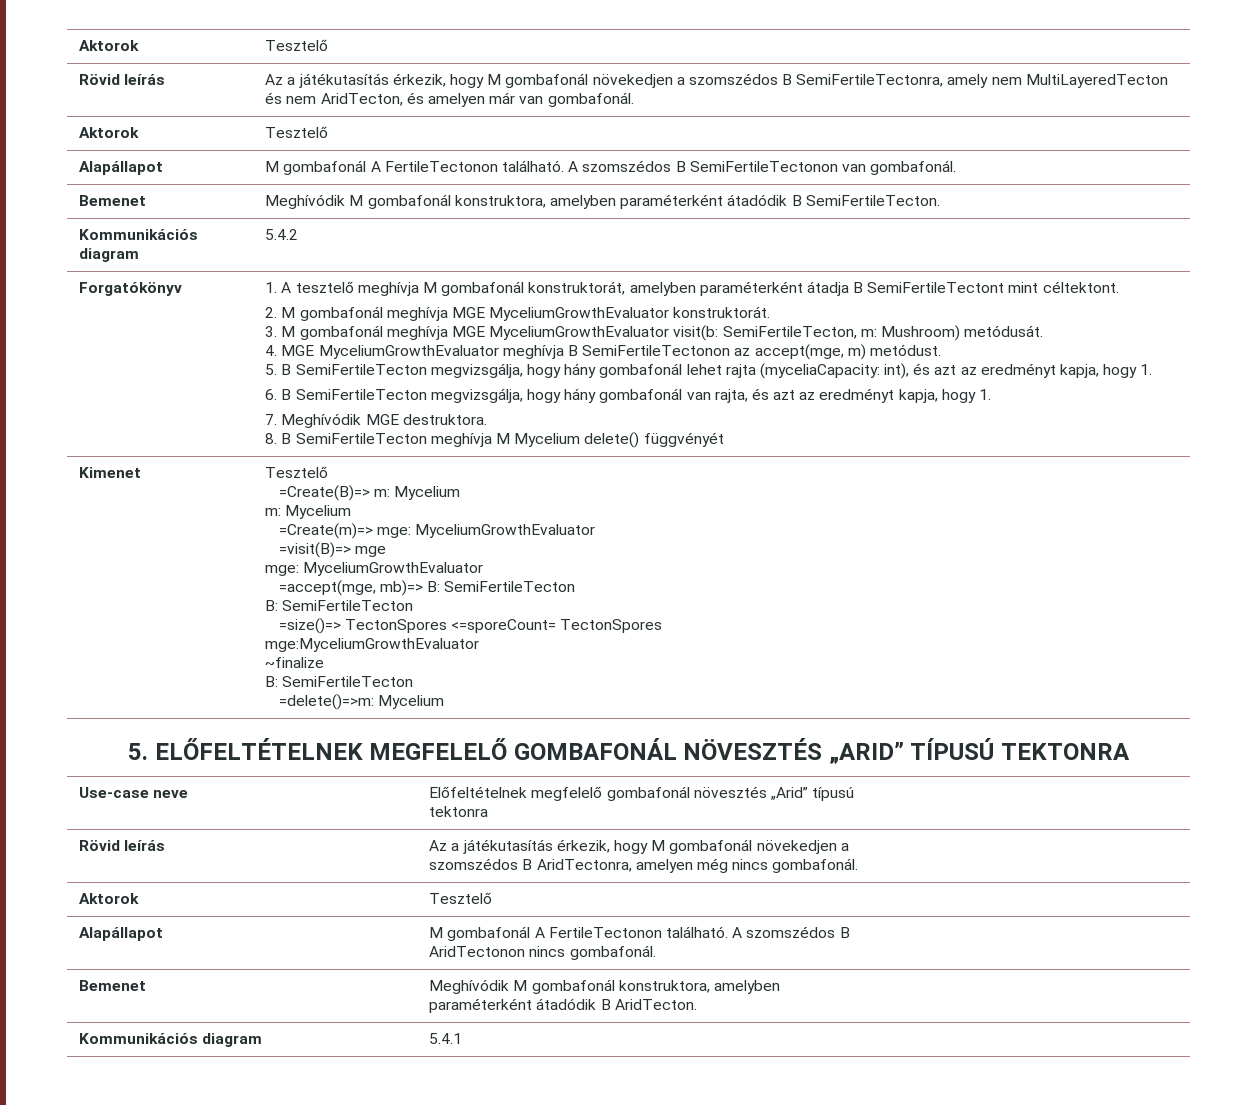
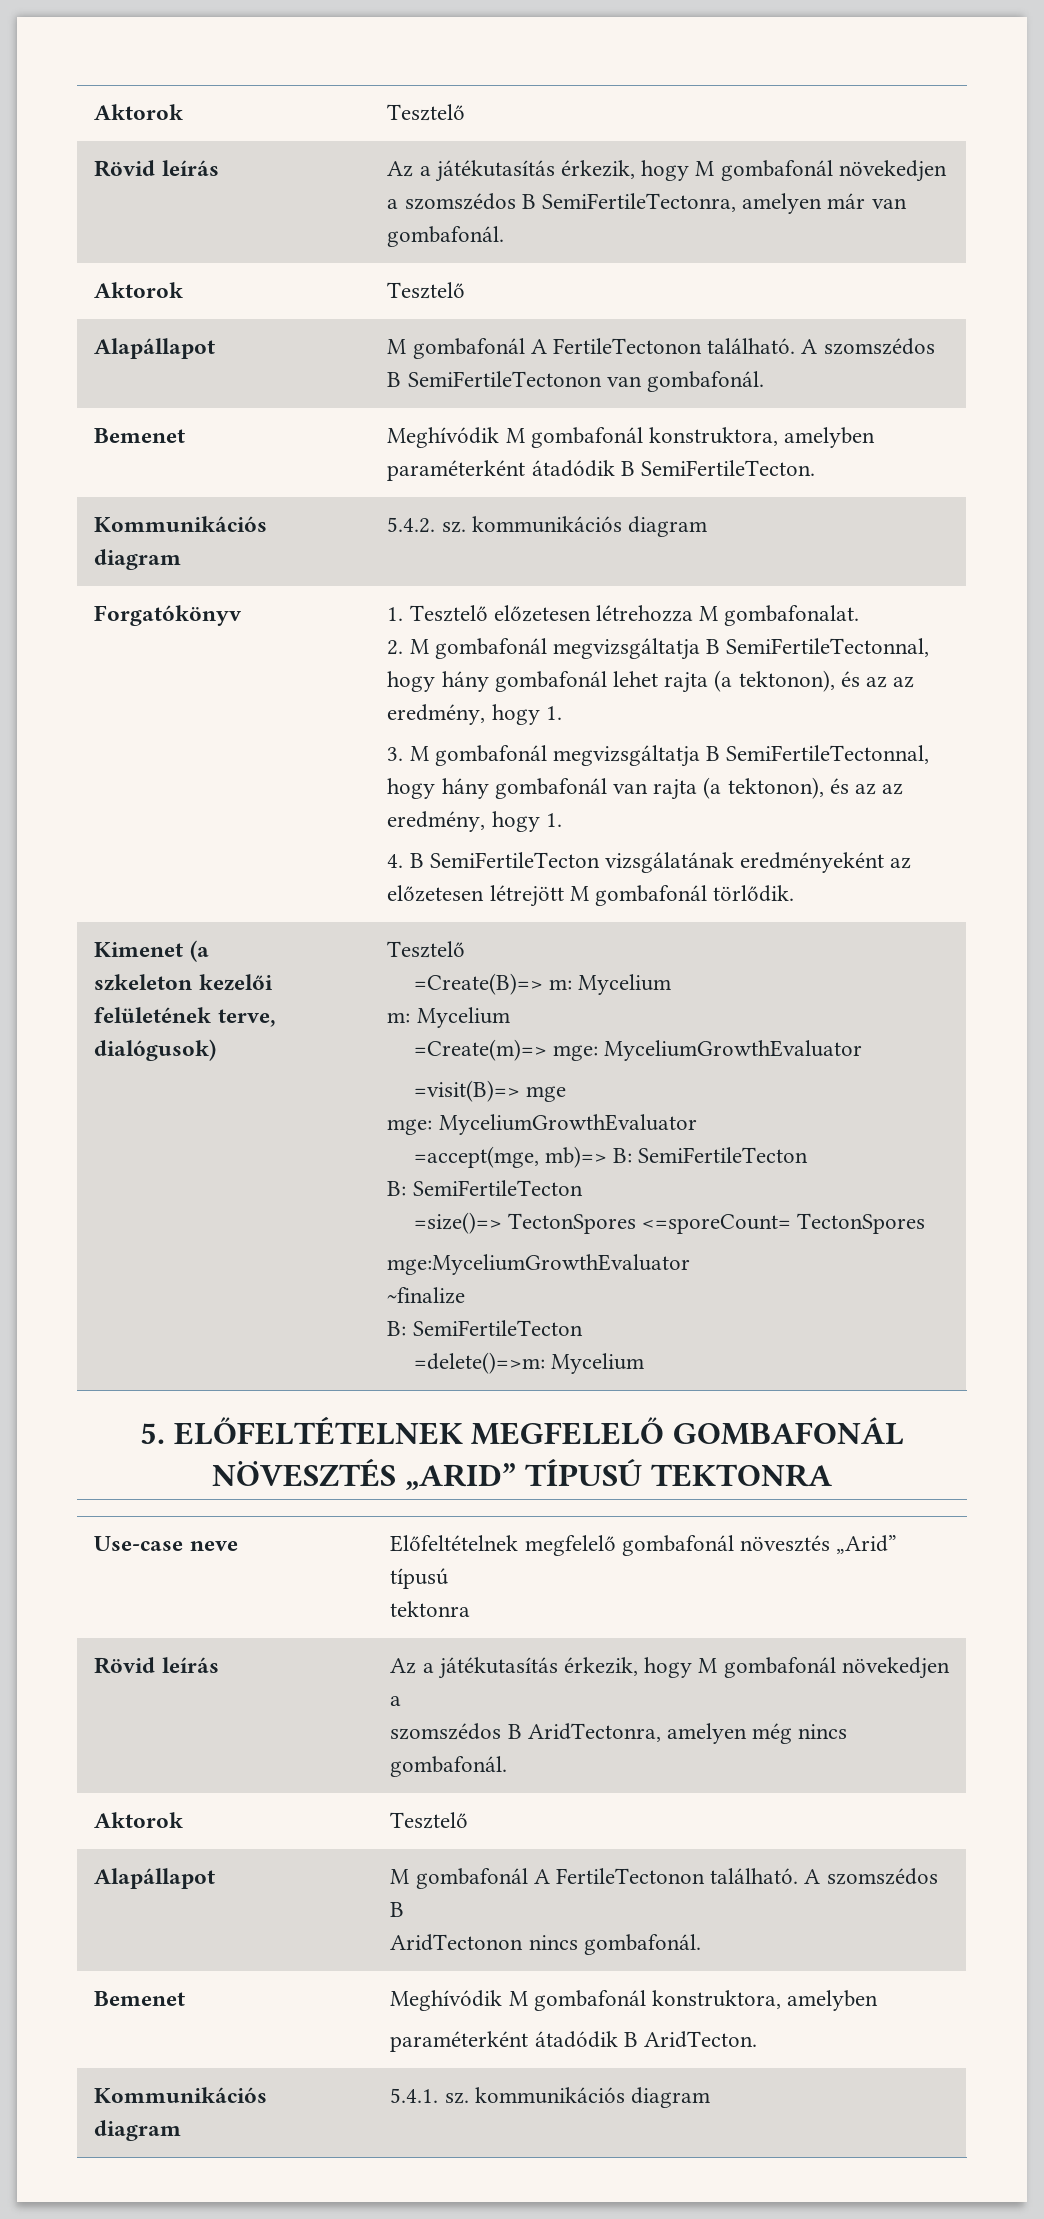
[947,74,1168,88] [265,92,424,106] amely nem MultiLayeredTecton és nem AridTecton, és -> (737, 202) none
[265,229,299,240] [79,282,183,296] [265,281,1119,296] [265,306,771,321] [265,325,1044,341] [265,344,941,360] [265,363,523,378] 5.4.2 // Forgatókönyv | 1. A tesztelő meghívja M gombafonál konstruktorát, amelyben paraméterként átadja B SemiFertileTectont mint céltektont. // 2. M gombafonál meghívja MGE MyceliumGrowthEvaluator konstruktorát. // 3. M gombafonál meghívja MGE MyceliumGrowthEvaluator visit(b: SemiFertileTecton, m: Mushroom) metódusát. // 4. MGE MyceliumGrowthEvaluator meghívja B SemiFertileTectonon az accept(mge, m) metódust. // 5. B SemiFertileTecton megvizsgálja, -> [387,516,708,537] [94,605,243,626] [387,605,860,626] [387,638,930,660] 5.4.2. sz. kommunikációs diagram // Forgatókönyv | 1. Tesztelő előzetesen létrehozza M gombafonalat. // 2. M gombafonál megvizsgáltatja B SemiFertileTectonnal,
[759,363,1153,379] [265,388,991,403] [265,413,487,428] [265,432,724,448] [79,467,142,478] (myceliaCapacity: int), és azt az eredményt kapja, hogy 1. // 6. B SemiFertileTecton megvizsgálja, hogy hány gombafonál van rajta, és azt az eredményt kapja, hogy 1. // 7. Meghívódik MGE destruktora. // 8. B SemiFertileTecton meghívja M Mycelium delete() függvényét // Kimenet -> [714,670,915,692] [387,704,562,725] [387,745,930,767] [387,777,904,800] [387,811,562,832] [387,852,912,873] [387,885,795,907] [94,940,209,962] [94,974,273,991] [94,1007,276,1027] [94,1039,217,1061] (a tektonon), és az az eredmény, hogy 1. // 3. M gombafonál megvizsgáltatja B SemiFertileTectonnal, hogy hány gombafonál van rajta (a tektonon), és az az eredmény, hogy 1. // 4. B SemiFertileTecton vizsgálatának eredményeként az előzetesen létrejött M gombafonál törlődik. // Kimenet (a // szkeleton kezelői felületének terve, dialógusok)
[429,1033,463,1044] 5.4.1 -> [390,2087,711,2108] 5.4.1. sz. kommunikációs diagram

